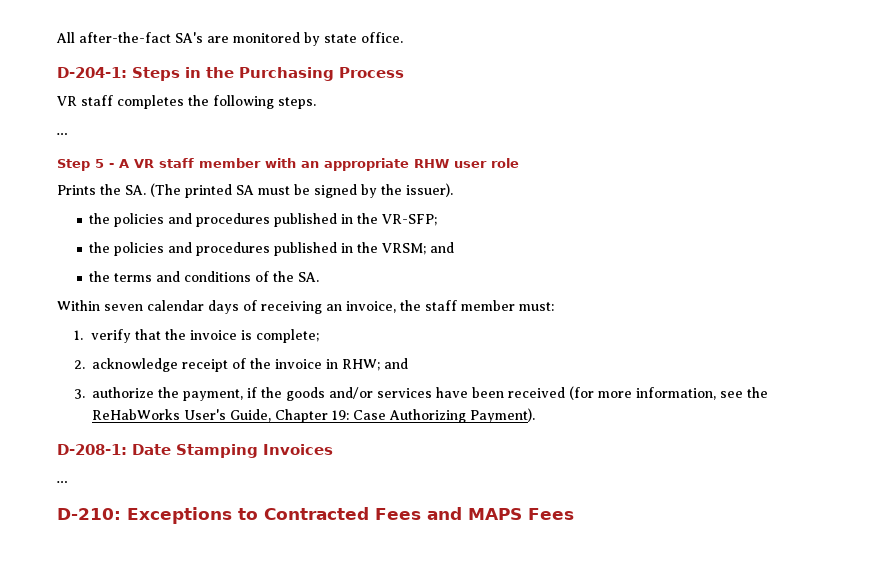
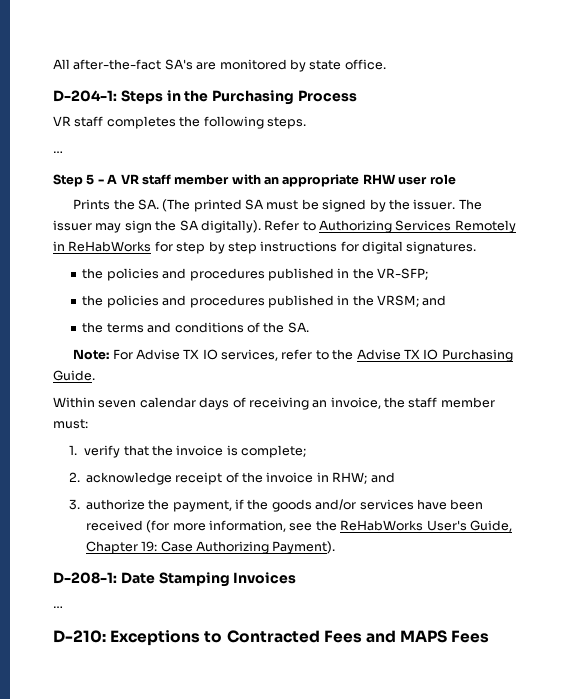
[406,183,453,197] issuer). -> [413,199,482,210] [53,220,516,233] [53,241,477,254] issuer. The issuer may sign the SA digitally). Refer to Authorizing Services Remotely in ReHabWorks for step by step instructions for digital signatures.
(320, 277) none -> [73,349,513,362] [53,370,95,381] // Note: For Advise TX IO services, refer to the Advise TX IO Purchasing Guide.

